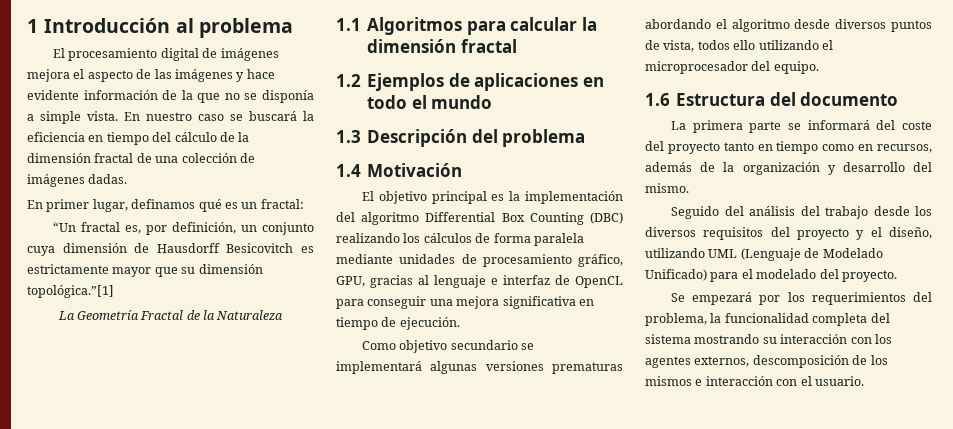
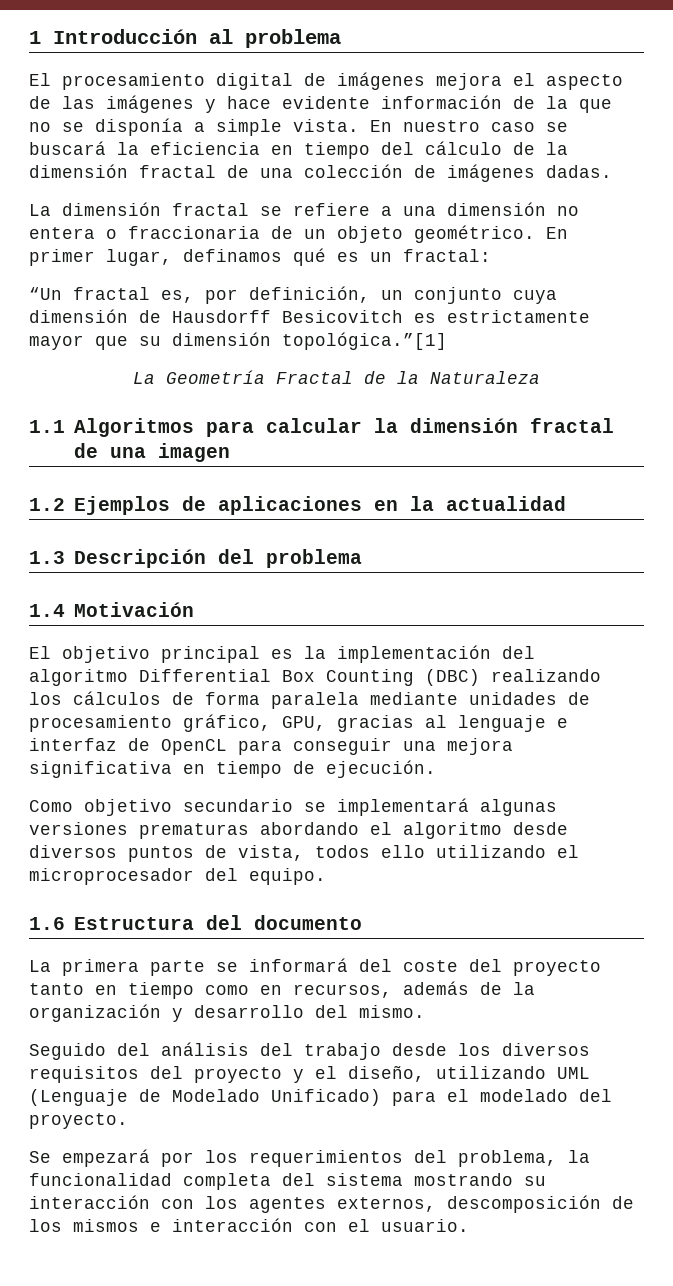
(128, 179) none -> [29,202,579,216] [29,225,535,243] La dimensión fractal se refiere a una dimensión no entera o fraccionaria de un objeto geométrico.
(517, 46) none -> [73,443,230,462] de una imagen
[367,95,493,109] todo el mundo -> [409,496,566,511] la actualidad

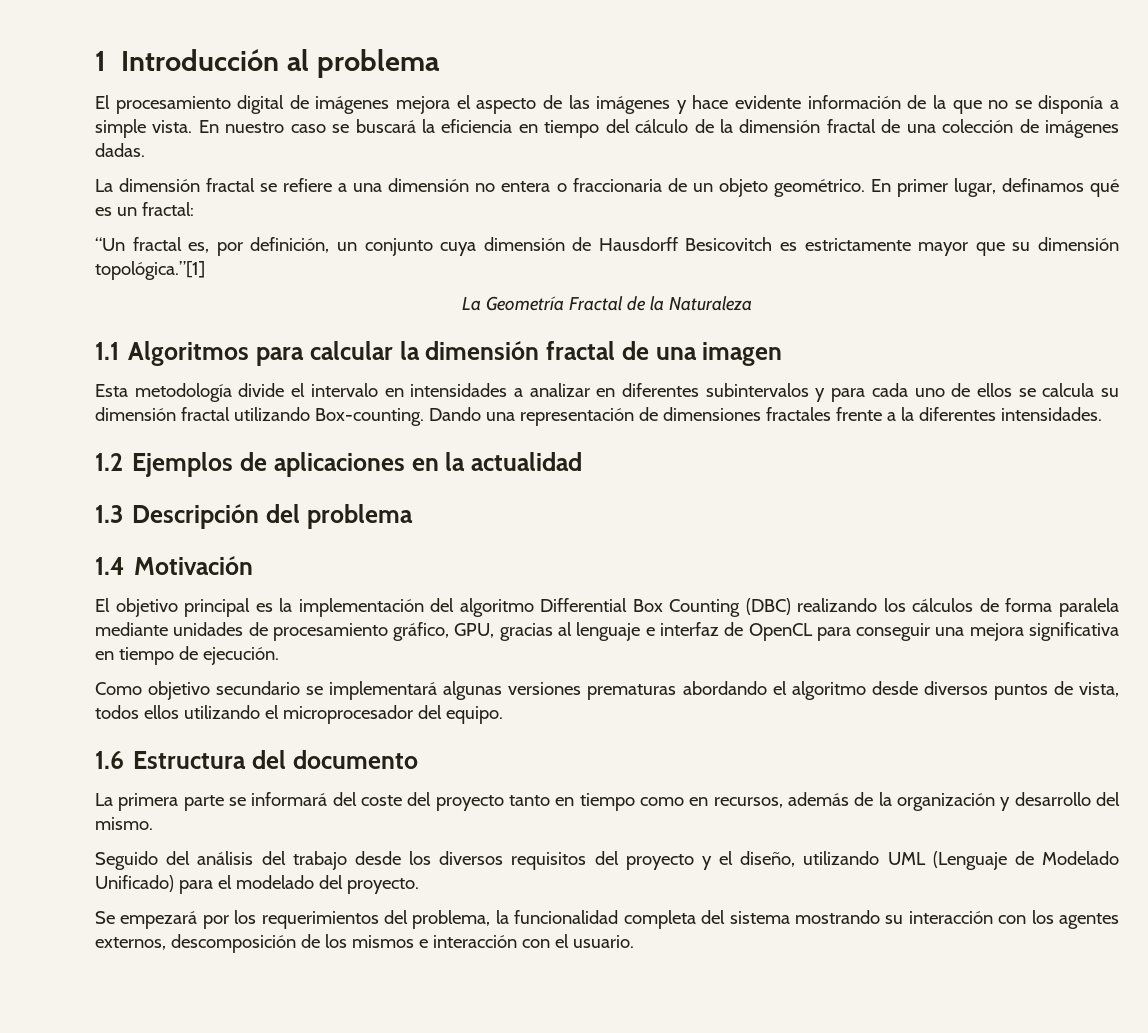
(230, 452) none -> [95,383,1120,402] [95,407,1102,426] // Esta metodología divide el intervalo en intensidades a analizar en diferentes subintervalos y para cada uno de ellos se calcula su dimensión fractal utilizando Box-counting. Dando una representación de dimensiones fractales frente a la diferentes intensidades.
[381,845,425,858] ello -> [143,705,179,719] ellos

